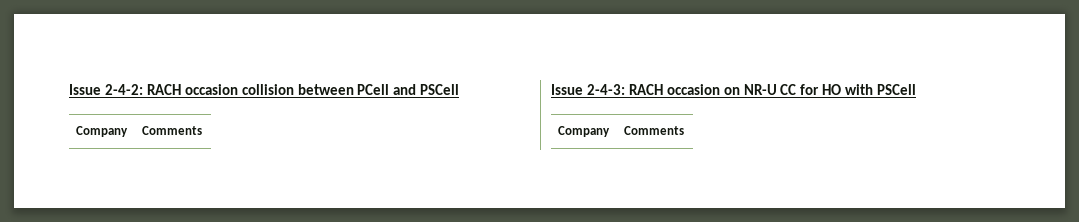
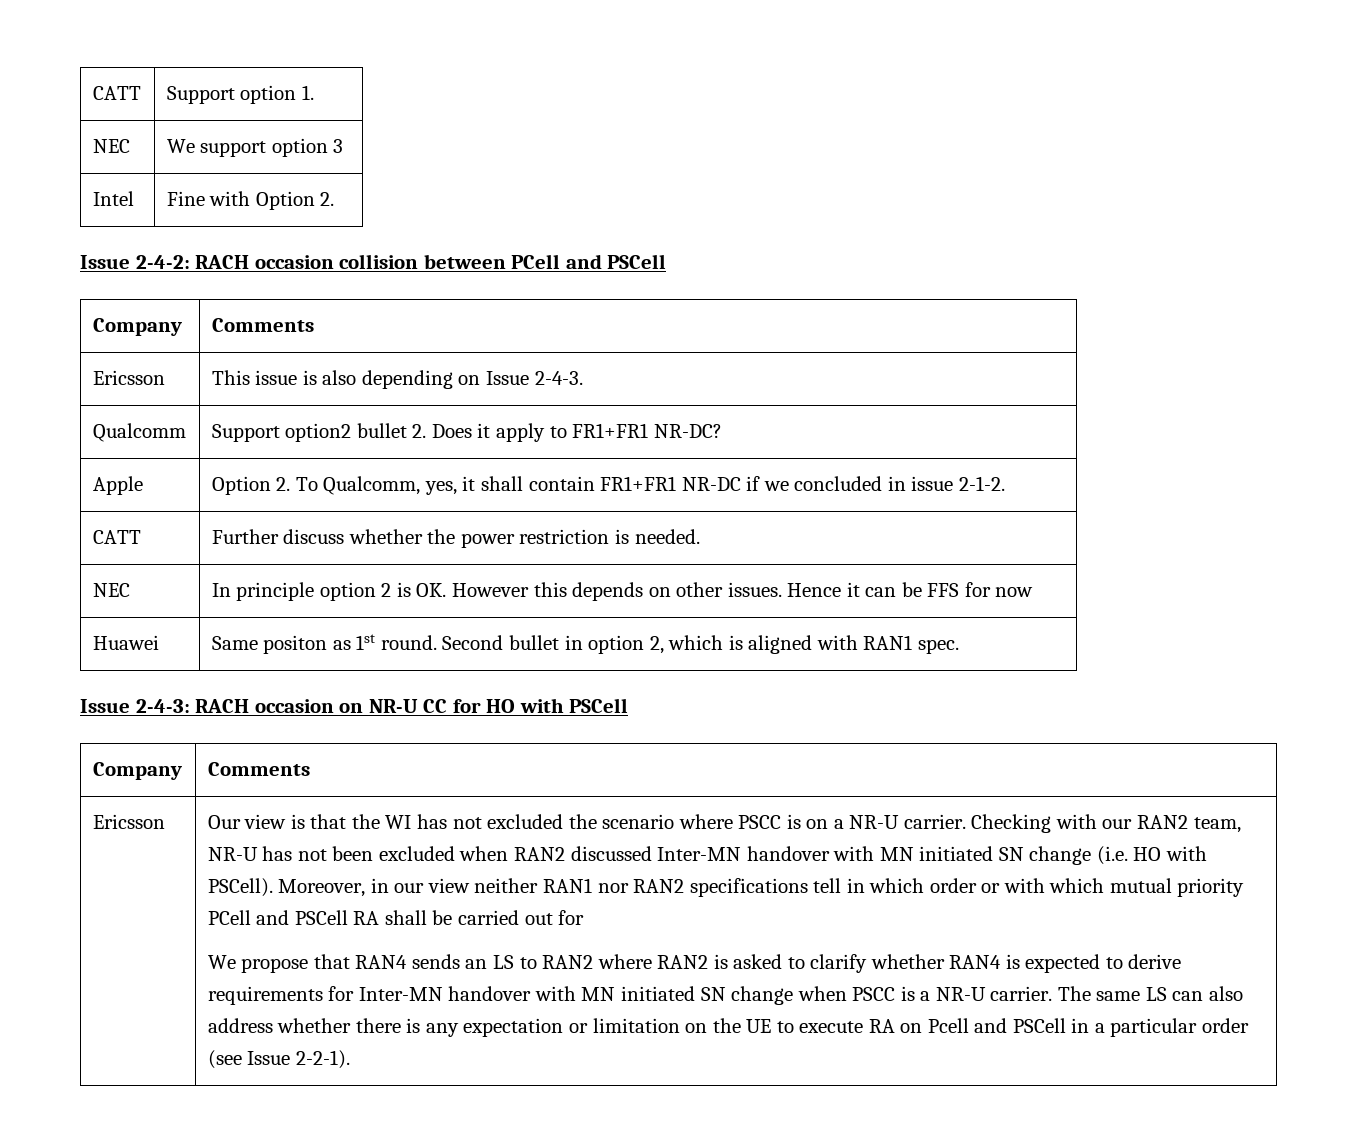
(69, 89) none -> [92,86,141,100] [166,85,314,104] [92,139,130,153] [166,138,344,157] [92,191,134,206] [166,191,335,210] CATT | Support option 1. // NEC | We support option 3 // Intel | Fine with Option 2. //
(203, 130) none -> [92,370,165,385] [211,370,583,389] [92,423,186,442] [211,423,722,442] [92,476,143,495] [211,476,1005,495] [92,530,141,544] [211,529,700,548] [92,583,130,597] [211,582,1034,601] [92,635,159,650] [211,634,959,654] // Ericsson | This issue is also depending on Issue 2-4-3. // Qualcomm | Support option2 bullet 2. Does it apply to FR1+FR1 NR-DC? // Apple | Option 2. To Qualcomm, yes, it shall contain FR1+FR1 NR-DC if we concluded in issue 2-1-2. // CATT | Further discuss whether the power restriction is needed. // NEC | In principle option 2 is OK. However this depends on other issues. Hence it can be FFS for now // Huawei | Same positon as 1st round. Second bullet in option 2, which is aligned with RAN1 spec.
(685, 130) none -> [92,814,165,829] [207,814,1241,833] [207,846,1207,865] [207,878,1245,897] [207,910,585,925] [207,954,1182,973] [207,986,1243,1005] [207,1018,1250,1037] [207,1050,350,1069] // Ericsson | Our view is that the WI has not excluded the scenario where PSCC is on a NR-U carrier. Checking with our RAN2 team, NR-U has not been excluded when RAN2 discussed Inter-MN handover with MN initiated SN change (i.e. HO with PSCell). Moreover, in our view neither RAN1 nor RAN2 specifications tell in which order or with which mutual priority PCell and PSCell RA shall be carried out for // We propose that RAN4 sends an LS to RAN2 where RAN2 is asked to clarify whether RAN4 is expected to derive requirements for Inter-MN handover with MN initiated SN change when PSCC is a NR-U carrier. The same LS can also address whether there is any expectation or limitation on the UE to execute RA on Pcell and PSCell in a particular order (see Issue 2-2-1).

